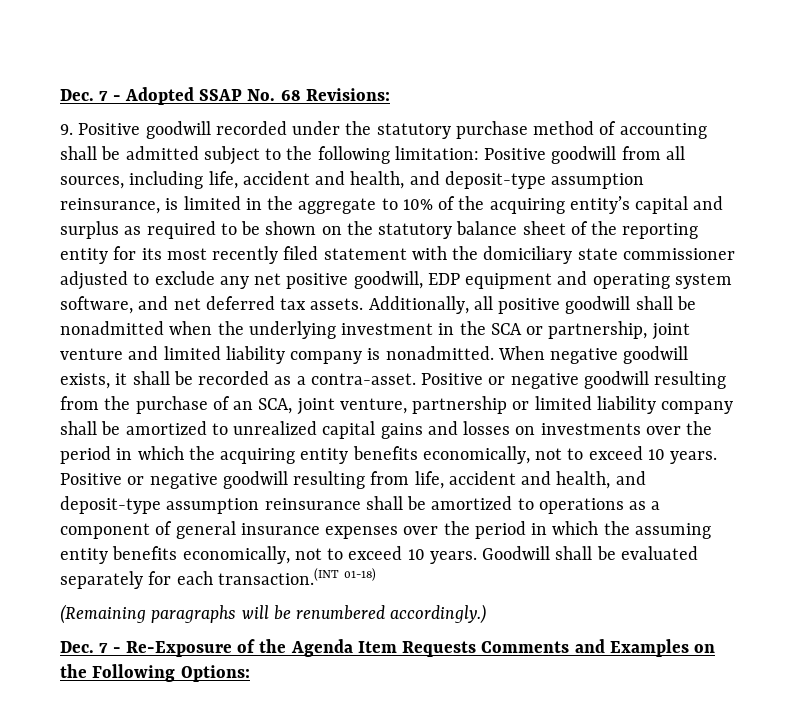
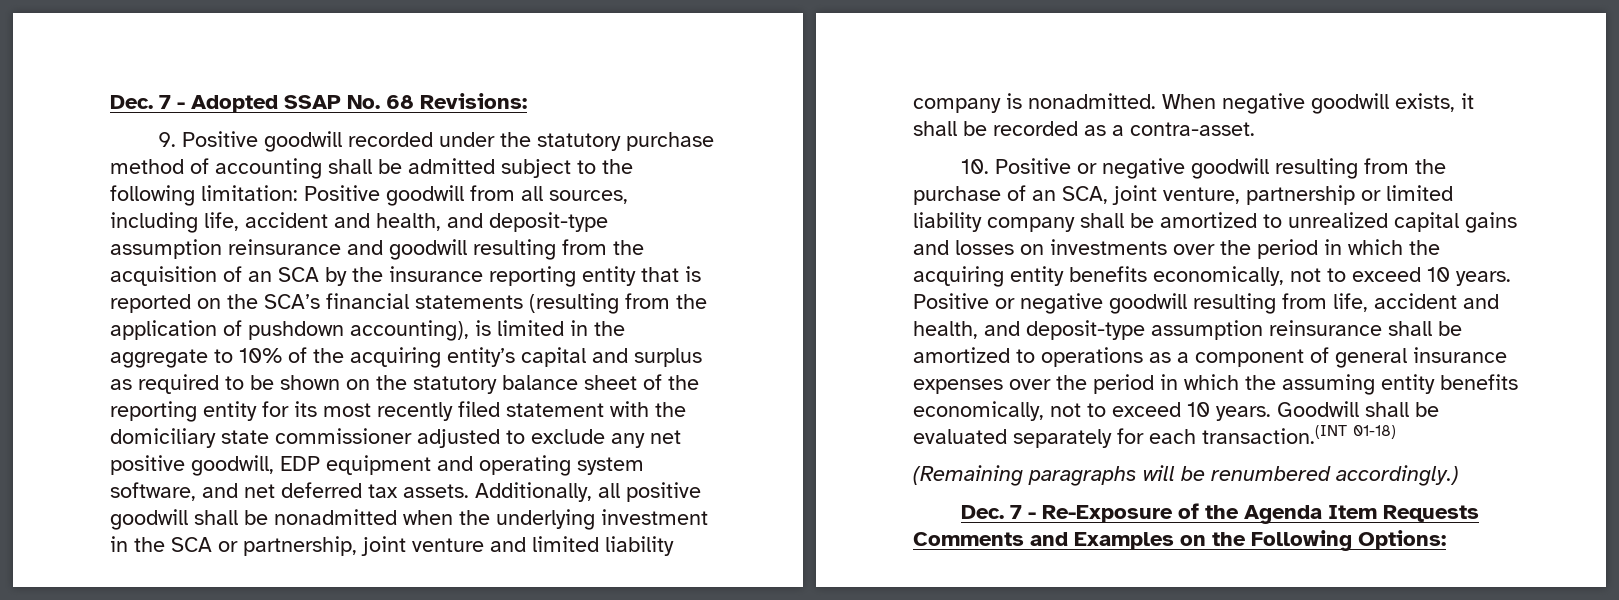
[60,198,160,214] reinsurance, -> [228,239,644,260] [110,266,701,287] [110,293,707,314] [110,320,469,341] reinsurance and goodwill resulting from the acquisition of an SCA by the insurance reporting entity that is reported on the SCA’s financial statements (resulting from the application of pushdown accounting),
(416, 379) none -> [960,159,989,174] // 10.

